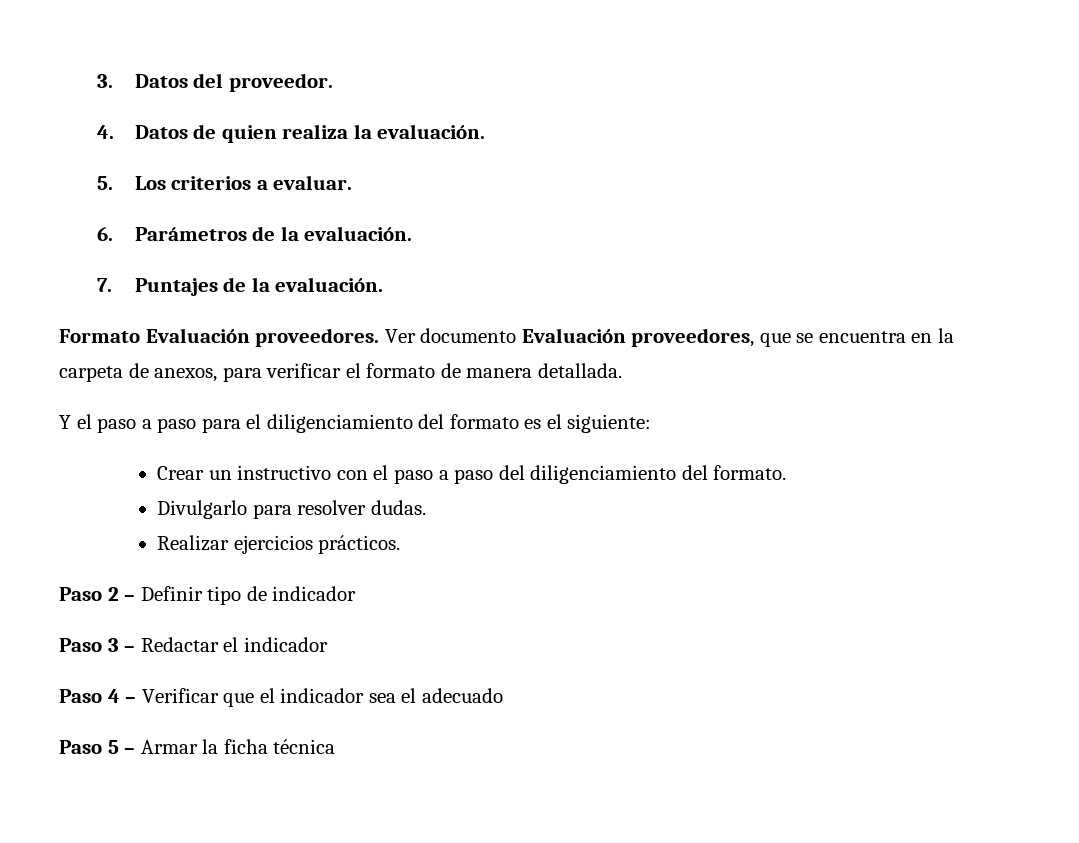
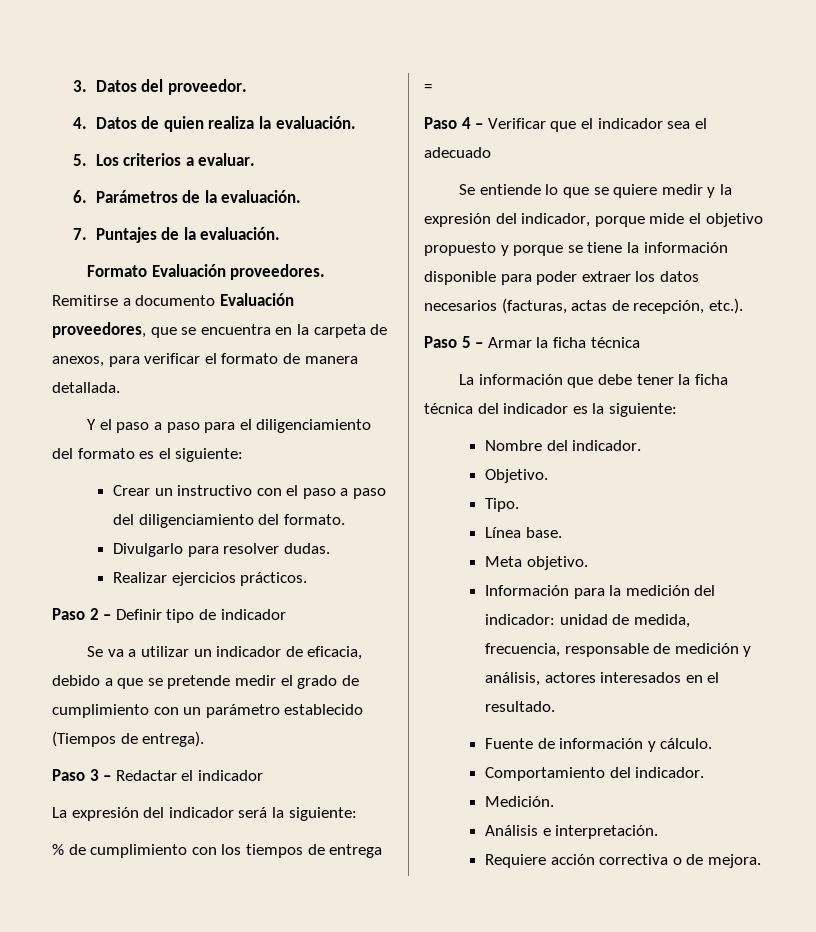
[384,329,416,343] Ver -> [52,295,131,306] Remitirse a
(357, 593) none -> [87,646,363,660] [52,675,359,689] [52,704,364,718] [52,731,205,747] // Se va a utilizar un indicador de eficacia, debido a que se pretende medir el grado de cumplimiento con un parámetro establecido (Tiempos de entrega).
(328, 644) none -> [52,807,357,821] [52,844,383,858] [424,84,432,92] // La expresión del indicador será la siguiente: // % de cumplimiento con los tiempos de entrega =
(503, 695) none -> [459,184,732,198] [424,213,763,227] [424,242,728,256] [424,271,699,285] [424,298,743,314] // Se entiende lo que se quiere medir y la expresión del indicador, porque mide el objetivo propuesto y porque se tiene la información disponible para poder extraer los datos necesarios (facturas, actas de recepción, etc.).
(336, 746) none -> [459,374,728,388] [424,403,677,417] [484,440,642,451] [484,469,548,483] [484,498,519,512] [484,527,562,538] [484,556,588,570] [484,585,716,599] [484,614,690,628] [484,643,752,657] [484,672,720,686] [484,701,555,712] [484,738,713,752] [484,767,705,781] [484,796,554,807] [484,825,659,839] [484,854,761,868] // La información que debe tener la ficha técnica del indicador es la siguiente: // Nombre del indicador. // Objetivo. // Tipo. // Línea base. // Meta objetivo. // Información para la medición del indicador: unidad de medida, frecuencia, responsable de medición y análisis, actores interesados en el resultado. // Fuente de información y cálculo. // Comportamiento del indicador. // Medición. // Análisis e interpretación. // Requiere acción correctiva o de mejora.

